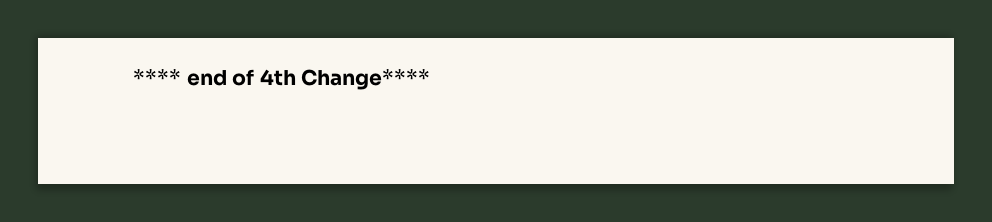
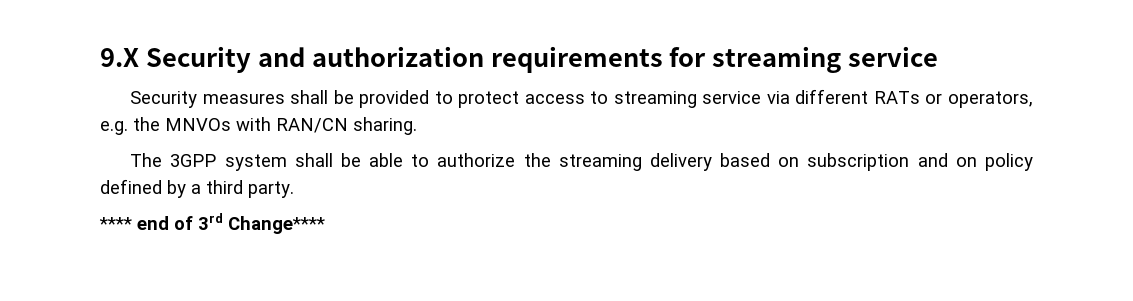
(133, 77) none -> [100,46,939,73] [130,89,1033,108] [100,117,417,135] [130,153,1034,171] [100,179,294,198] 9.X Security and authorization requirements for streaming service // Security measures shall be provided to protect access to streaming service via different RATs or operators, e.g. the MNVOs with RAN/CN sharing. // The 3GPP system shall be able to authorize the streaming delivery based on subscription and on policy defined by a third party. //
[259,69,296,86] 4th -> [198,213,223,230] 3rd

